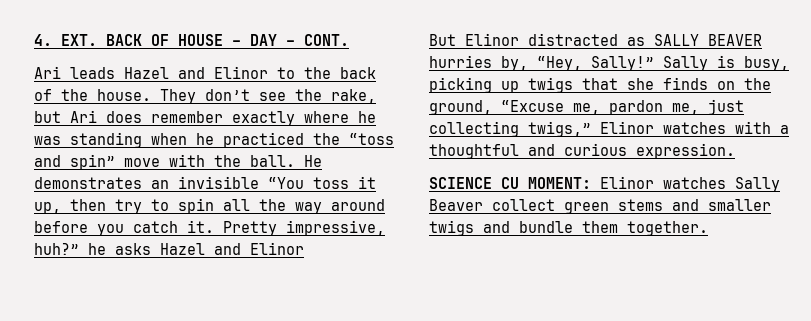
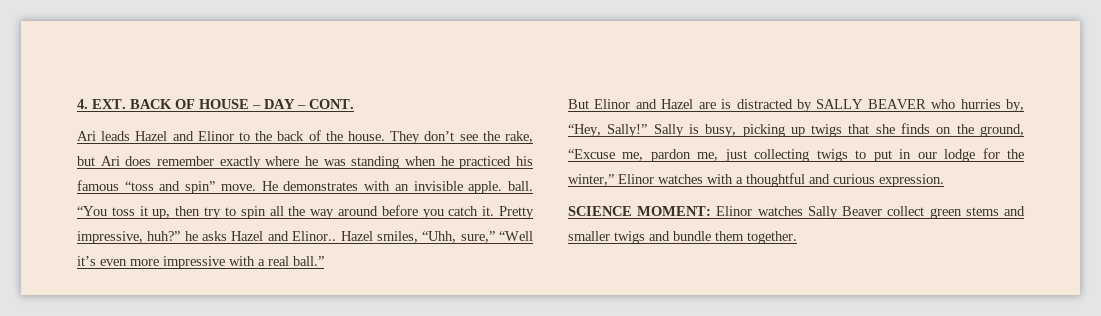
[313,133,340,145] the -> [516,156,533,166] [77,180,119,191] his famous
[124,154,295,167] move with the ball. -> [220,184,256,191] move.
(142, 183) none -> [364,181,391,191] with
(259, 182) none -> [468,181,534,194] apple. ball.
[250,242,304,255] [429,33,645,46] Elinor // But Elinor distracted as -> [292,231,533,243] [77,256,324,269] [568,99,812,112] Elinor.. Hazel smiles, “Uhh, sure,” “Well it’s even more impressive with a real ball.” // But Elinor and Hazel are is distracted by
(762, 40) none -> [931,99,956,109] who
[528,121,591,137] twigs,” -> [816,148,1024,162] [568,174,614,186] twigs to put in our lodge for the winter,”
[501,177,519,189] CU -> (632, 211) none

